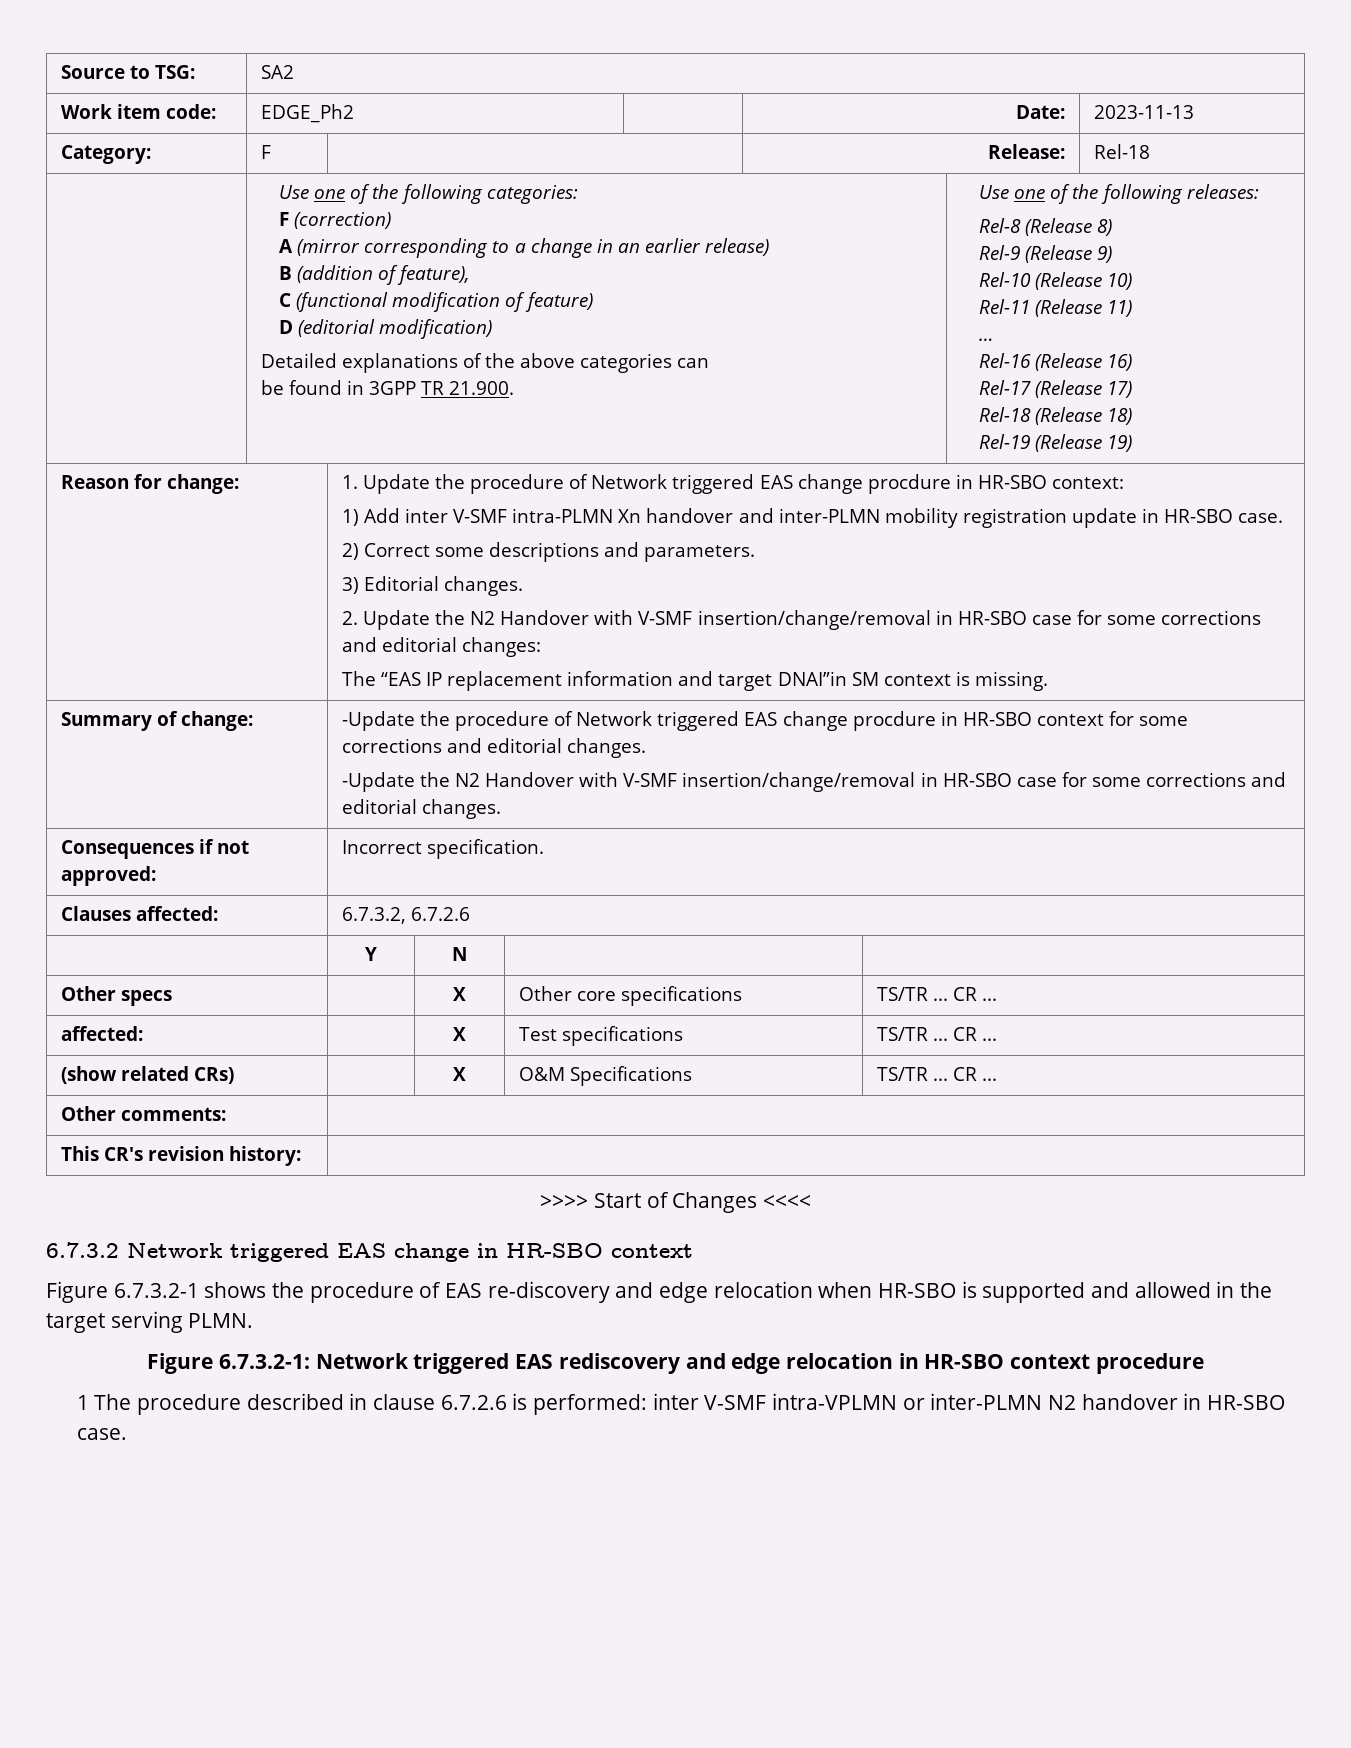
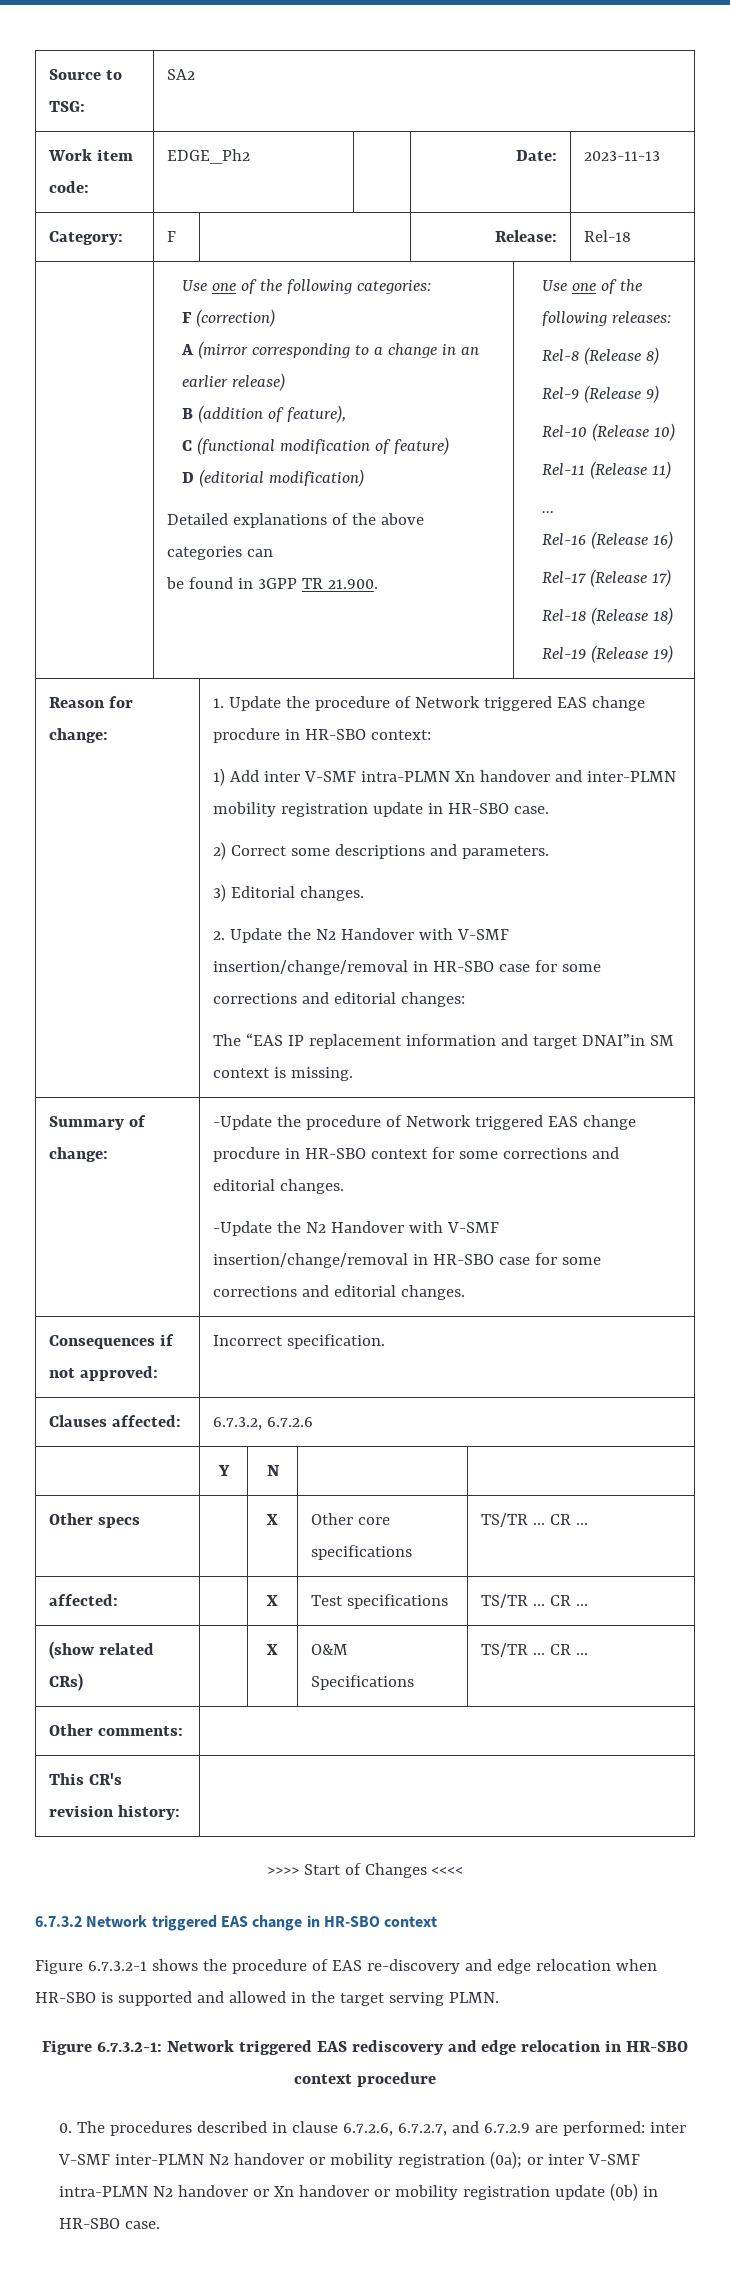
[76,1393,528,1415] 1 The procedure described in clause 6.7.2.6 is -> [58,2121,558,2136] 0. The procedures described in clause 6.7.2.6, 6.7.2.7, and 6.7.2.9 are
[772,1393,925,1410] intra-VPLMN or -> (110, 2159) none
(1178, 1402) none -> [308,2151,640,2169] [58,2183,638,2201] or mobility registration (0a); or inter V-SMF intra-PLMN N2 handover or Xn handover or mobility registration update (0b)

